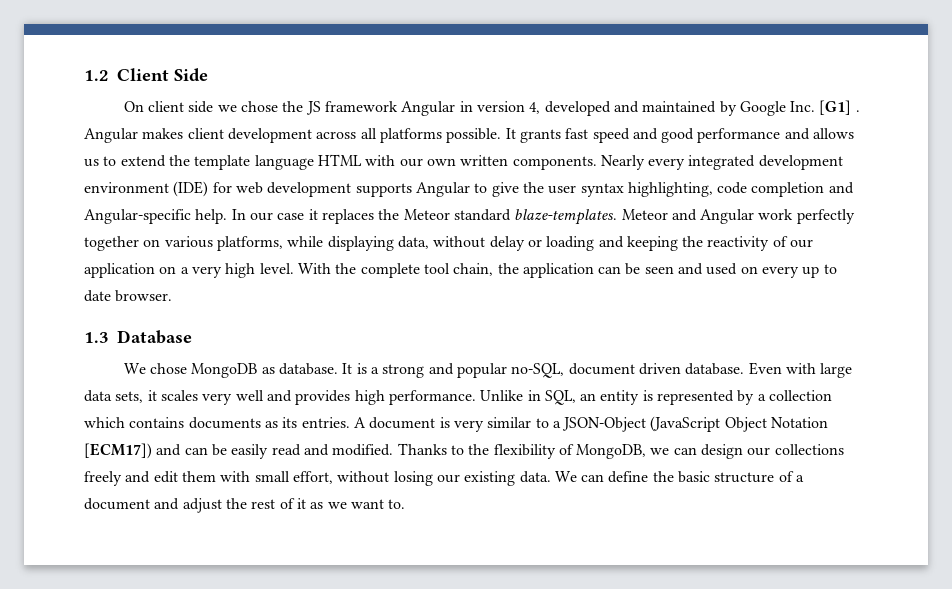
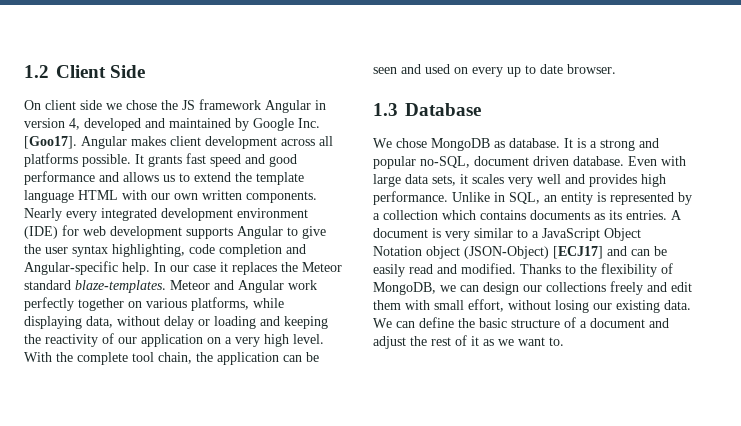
[819,100,860,115] [G1] . -> [24,136,77,149] [Goo17].
[562,416,829,432] [84,443,152,459] JSON-Object (JavaScript Object Notation [ECM17]) -> [542,228,641,241] [373,246,603,259] JavaScript Object Notation object (JSON-Object) [ECJ17]

